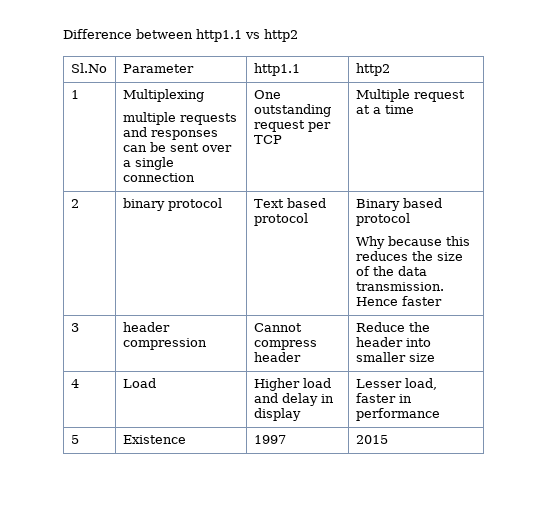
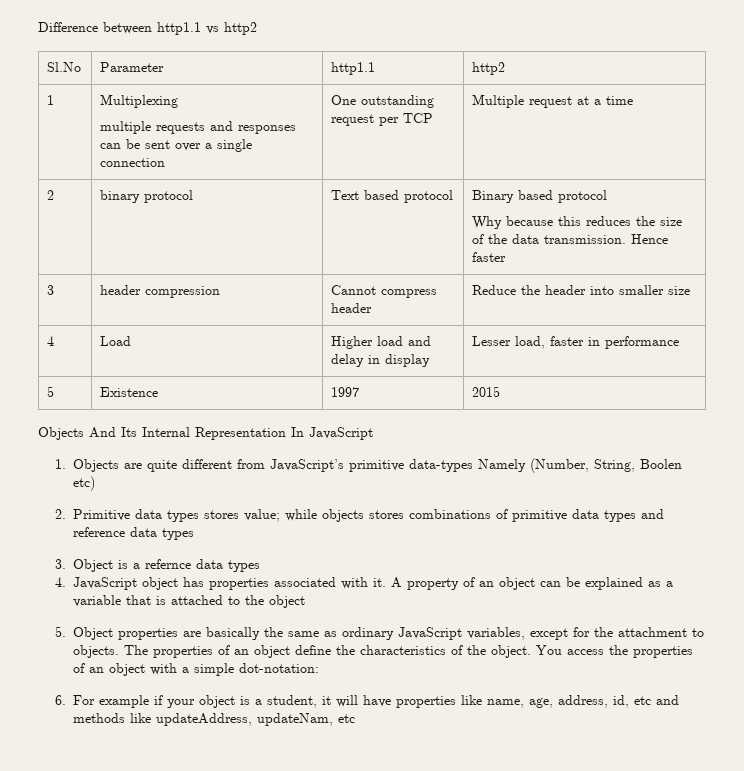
(388, 439) none -> [38,427,373,440] [54,458,682,473] [72,476,95,491] [54,509,664,522] [72,527,194,540] [54,559,260,572] [54,577,673,590] [72,595,305,608] [54,626,704,640] [72,645,693,658] [72,663,319,676] [54,695,679,708] [72,713,355,726] // Objects And Its Internal Representation In JavaScript // 1. Objects are quite different from JavaScript’s primitive data-types Namely (Number, String, Boolen etc) // 2. Primitive data types stores value; while objects stores combinations of primitive data types and reference data types // 3. Object is a refernce data types // 4. JavaScript object has properties associated with it. A property of an object can be explained as a variable that is attached to the object // 5. Object properties are basically the same as ordinary JavaScript variables, except for the attachment to objects. The properties of an object define the characteristics of the object. You access the properties of an object with a simple dot-notation: // 6. For example if your object is a student, it will have properties like name, age, address, id, etc and methods like updateAddress, updateNam, etc

